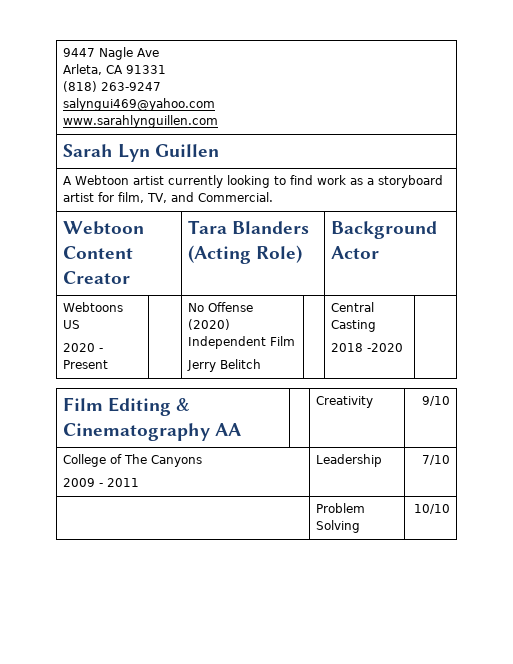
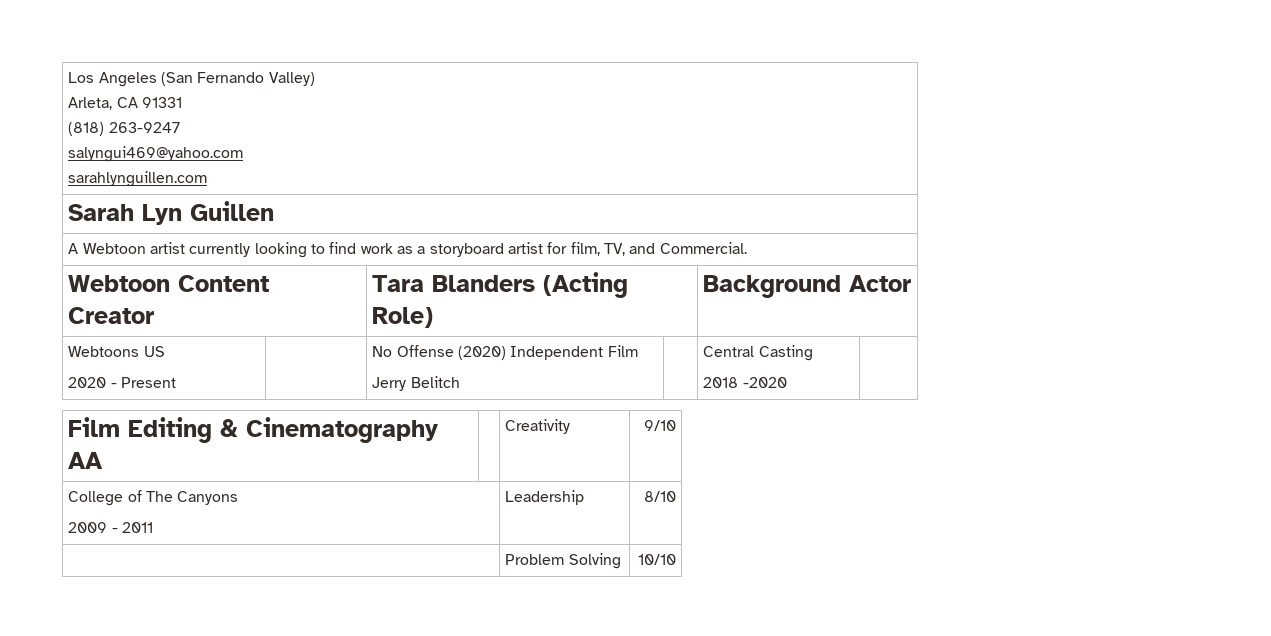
[63,47,160,60] 9447 Nagle Ave -> [68,72,315,87] Los Angeles (San Fernando Valley)
[63,115,219,128] www.sarahlynguillen.com -> [68,171,208,187] sarahlynguillen.com
[421,455,450,465] 7/10 -> [643,491,676,502] 8/10

